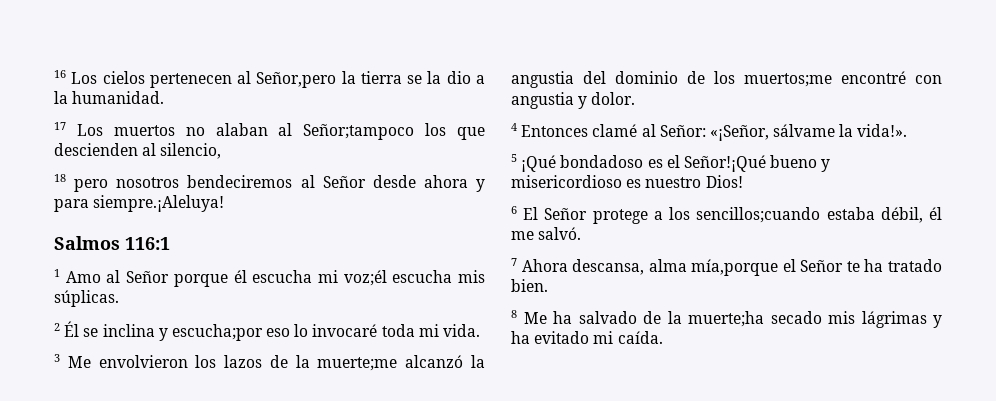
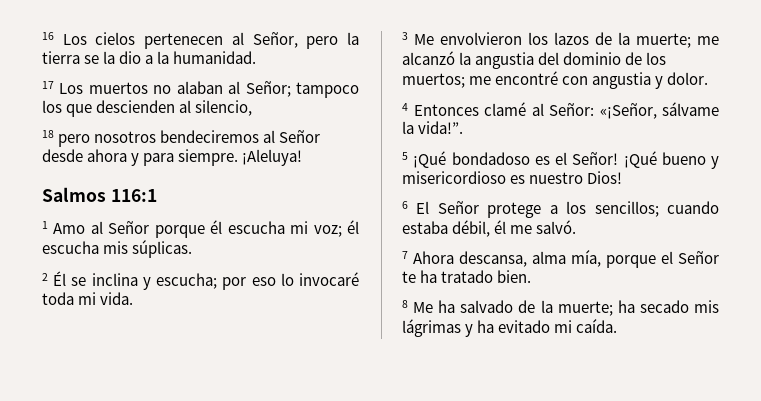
[256,72,337,88] Señor,pero -> [252,32,339,49] Señor, pero
[303,124,415,140] Señor;tampoco -> [245,81,360,98] Señor; tampoco
[93,195,225,212] siempre.¡Aleluya! -> [178,149,303,166] siempre. ¡Aleluya!
[343,270,387,286] voz;él -> [313,220,360,237] voz; él
[171,324,263,341] escucha;por -> [156,273,247,290] escucha; por
[317,357,398,371] muerte;me -> [636,33,719,48] muerte; me
[744,73,832,87] muertos;me -> [402,73,492,88] muertos; me
[857,124,908,137] vida!». -> [418,121,464,134] vida!”.
[683,155,766,172] Señor!¡Qué -> [572,151,657,168] Señor! ¡Qué
[696,207,821,223] sencillos;cuando -> [594,201,719,217] sencillos; cuando
[691,259,779,276] mía,porque -> [571,250,656,268] mía, porque
[688,311,764,327] muerte;ha -> [557,300,635,316] muerte; ha

